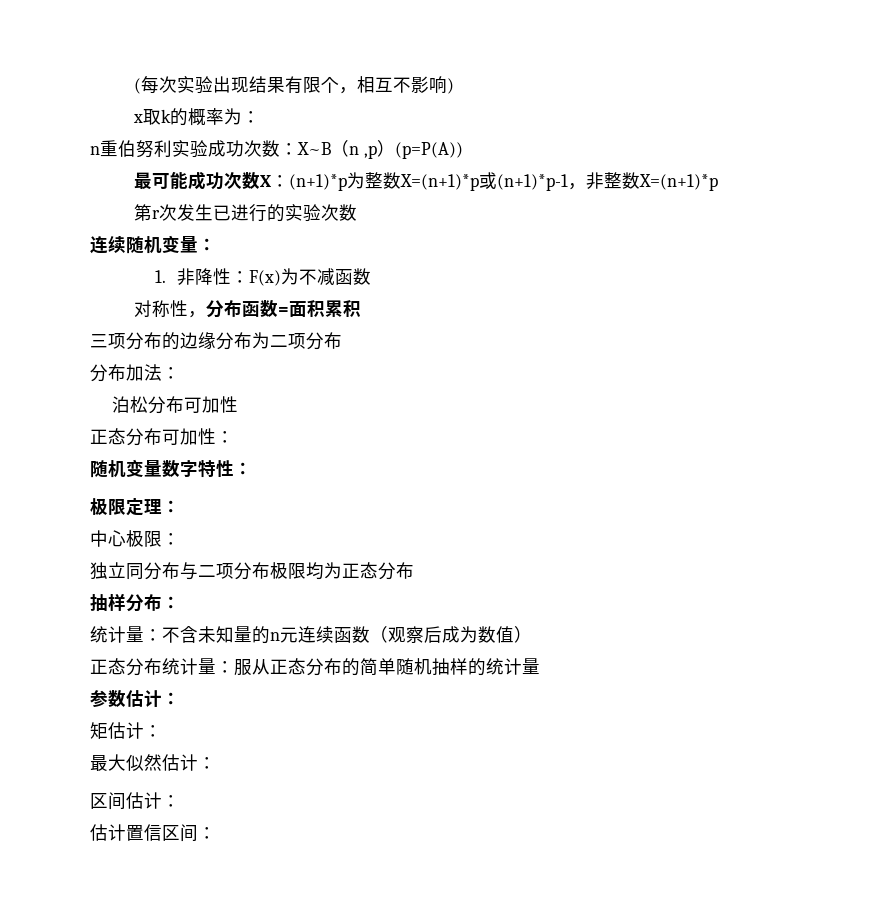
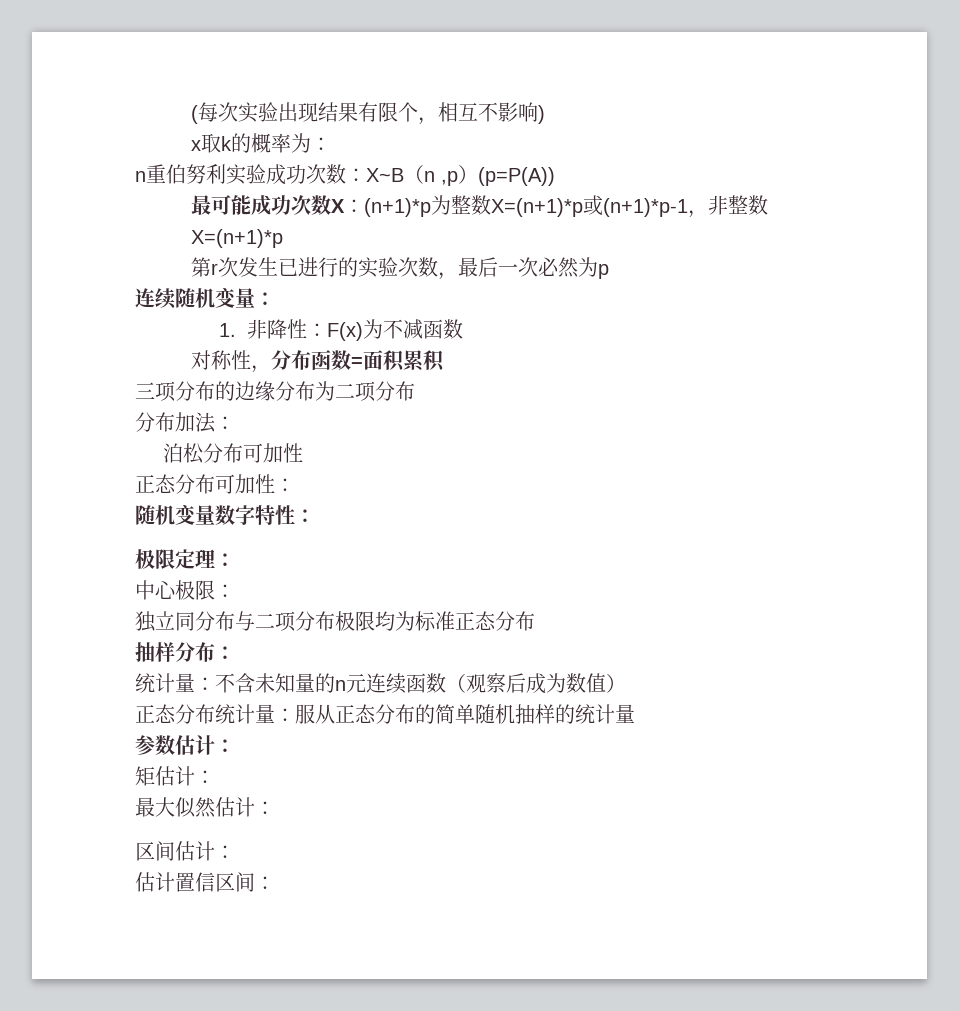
(357, 212) none -> [438,257,610,280] ，最后一次必然为p
(342, 570) none -> [415,611,455,631] 标准

